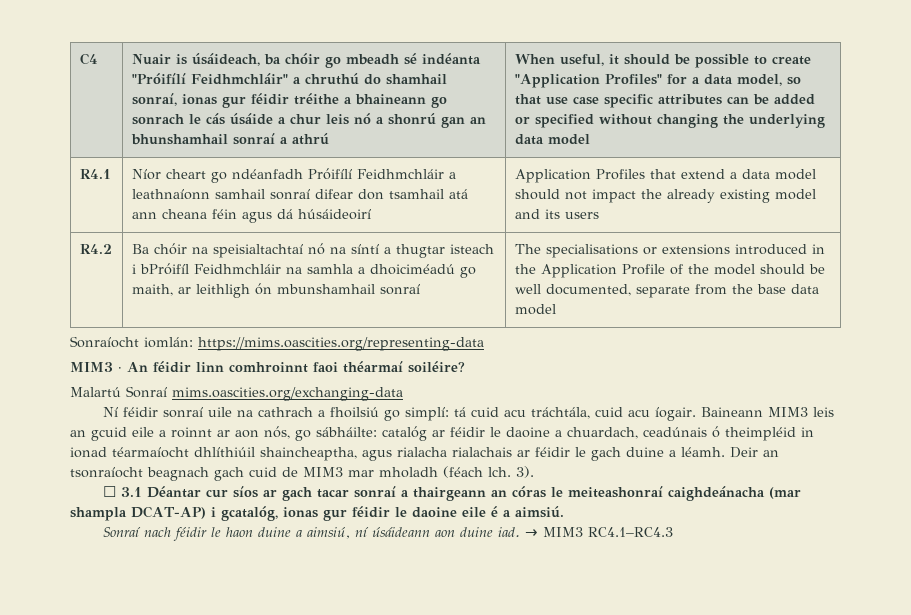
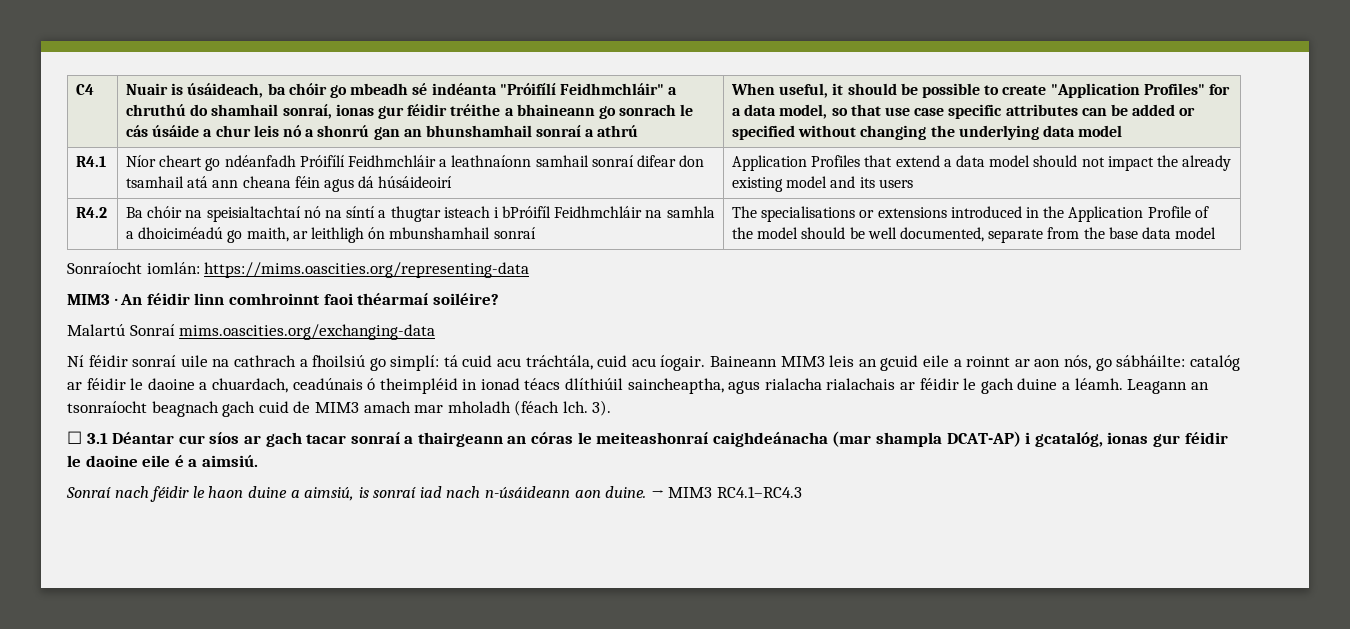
[112,447,357,461] téarmaíocht dhlíthiúil shaincheaptha, -> [524,378,724,394] téacs dlíthiúil saincheaptha,
[730,447,758,458] Deir -> [1127,379,1188,394] Leagann
(343, 472) none -> [363,401,411,413] amach
[355,527,521,537] ní úsáideann aon duine iad. -> [358,486,647,498] is sonraí iad nach n-úsáideann aon duine.

